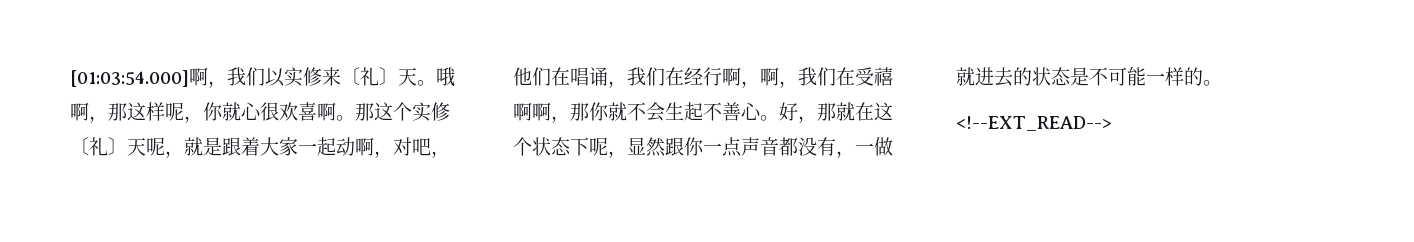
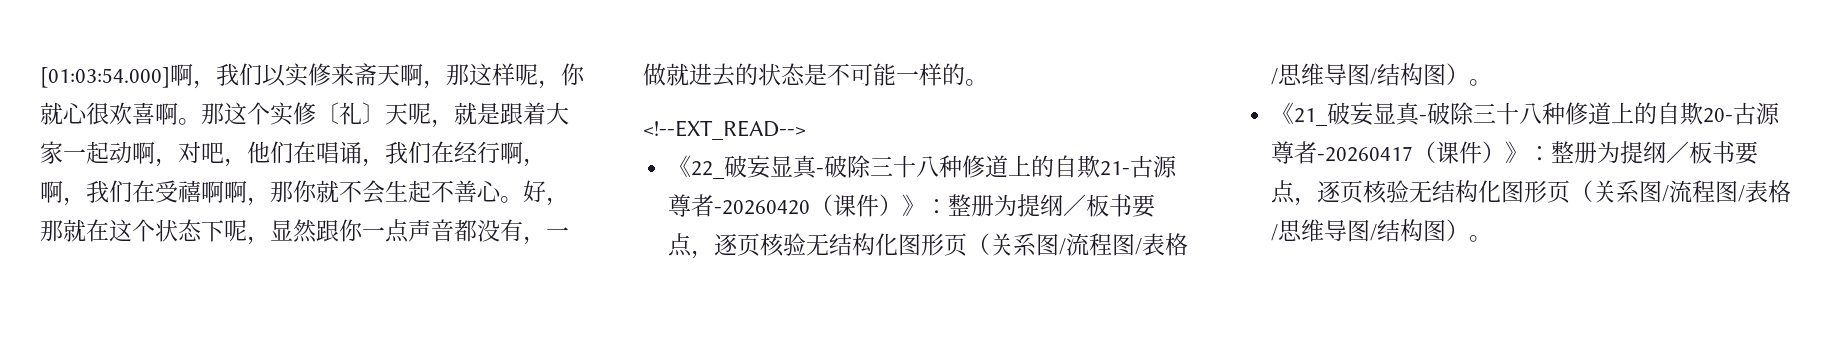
[341,67,456,87] 〔礼〕天。哦 -> [354,63,400,86] 斋天
(1112, 123) none -> [668,155,1178,179] [668,194,1156,218] [668,233,1189,259] [1271,63,1493,86] [1271,102,1781,126] [1271,141,1759,165] [1271,180,1792,206] [1271,219,1493,242] // 《22_破妄显真-破除三十八种修道上的自欺21-古源尊者-20260420（课件）》：整册为提纲／板书要点，逐页核验无结构化图形页（关系图/流程图/表格/思维导图/结构图）。 // 《21_破妄显真-破除三十八种修道上的自欺20-古源尊者-20260417（课件）》：整册为提纲／板书要点，逐页核验无结构化图形页（关系图/流程图/表格/思维导图/结构图）。

